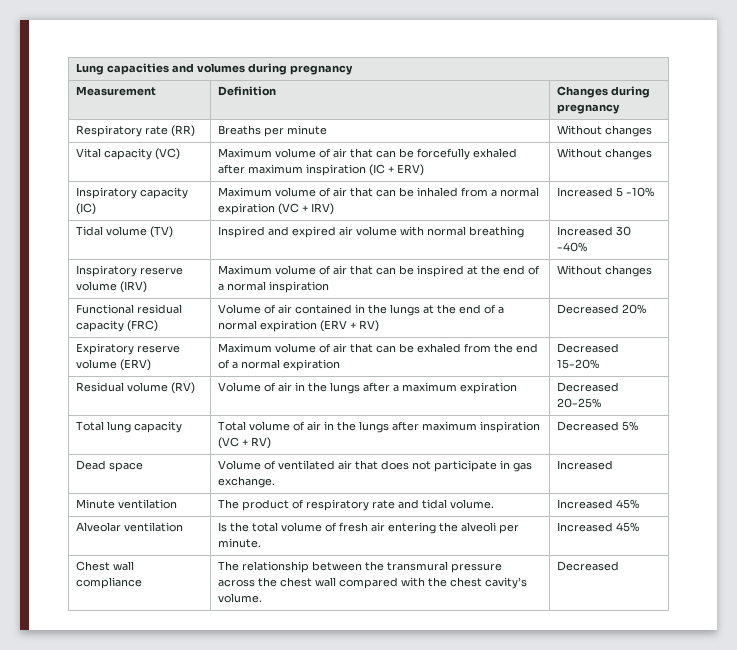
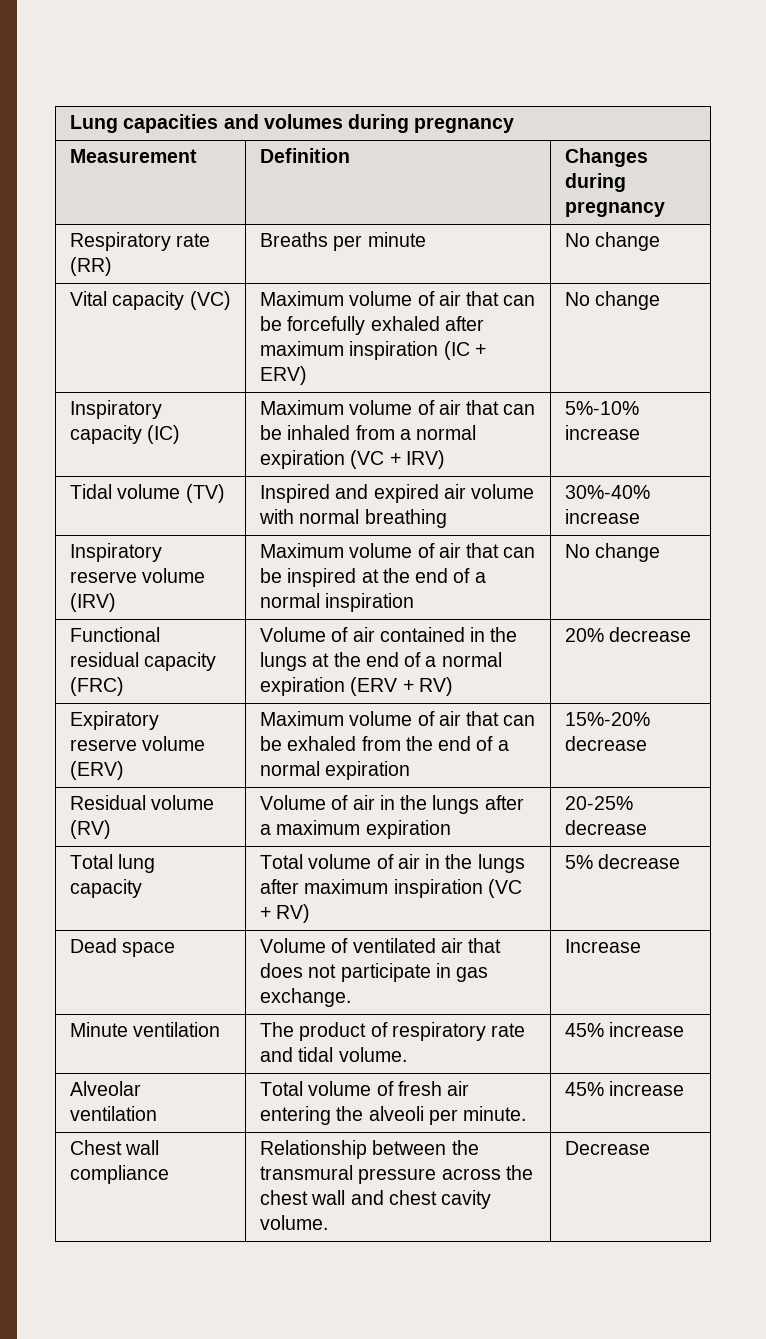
[557,125,653,137] Without changes -> [565,232,661,251] No change
[557,148,653,160] Without changes -> [565,291,661,310] No change
[557,187,655,197] Increased 5 -10% -> [565,401,640,415] [565,425,641,440] 5%-10% increase
[557,226,632,236] [557,242,588,252] Increased 30 -40% -> [565,485,651,499] [565,509,641,524] 30%-40% increase
[557,265,653,277] Without changes -> [565,543,661,562] No change
[557,304,620,314] Decreased -> (453, 686) none
(647, 309) none -> [609,627,692,642] decrease
[557,343,620,353] [557,359,600,369] Decreased 15-20% -> [565,712,651,726] [565,736,648,751] 15%-20% decrease
[557,382,620,392] Decreased -> (451, 829) none
(602, 403) none -> [565,820,648,835] decrease
[557,421,620,431] Decreased -> (311, 913) none
(639, 426) none -> [598,854,681,869] decrease
[557,460,614,470] Increased -> [565,939,642,953] Increase
[557,499,640,509] Increased 45% -> [565,1022,685,1037] 45% increase
[218,522,279,532] Is the total -> [260,1081,304,1096] Total
[557,522,640,532] Increased 45% -> [565,1081,685,1096] 45% increase
[218,561,310,573] The relationship -> [260,1140,368,1159] Relationship
[339,577,528,589] [218,593,263,603] [557,561,620,571] compared with the chest cavity’s volume. | Decreased -> [350,1190,492,1209] [260,1215,329,1230] [565,1141,651,1155] and chest cavity volume. | Decrease

